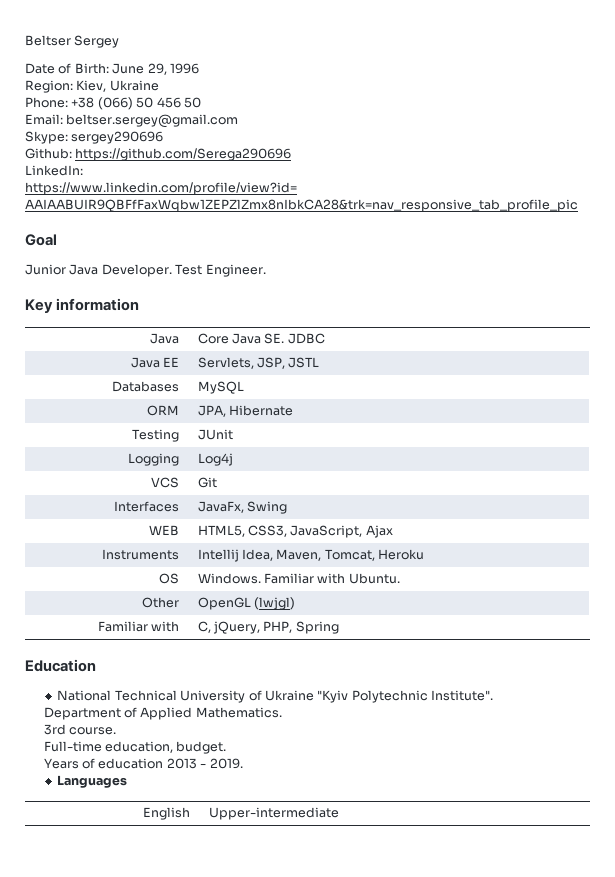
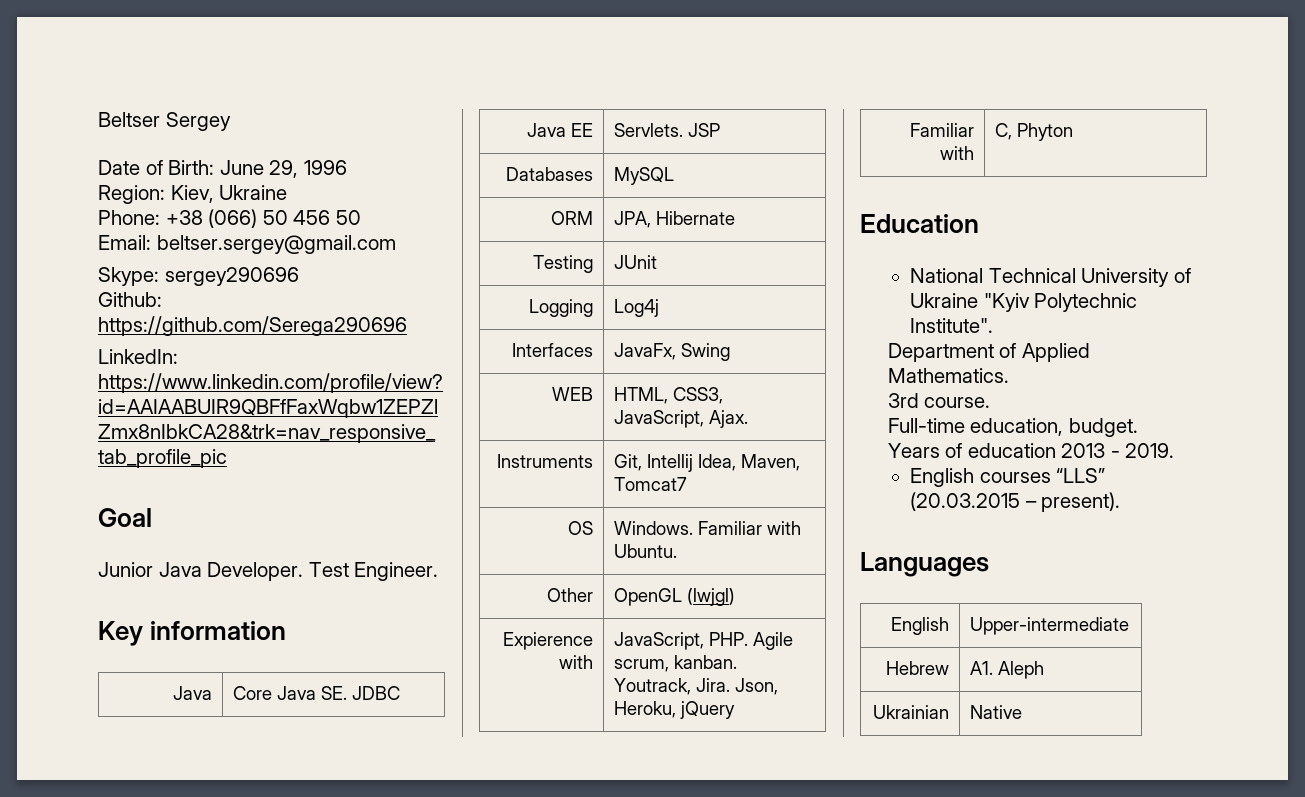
[197,357,320,369] Servlets, JSP, JSTL -> [614,123,721,137] Servlets. JSP
[151,477,180,488] [197,477,217,488] // VCS | Git -> (660, 308) none
[197,525,245,537] HTML5, -> [614,387,669,404] HTML,
[365,525,393,538] Ajax -> [709,410,749,428] Ajax.
(180, 554) none -> [614,454,643,471] Git,
[324,549,425,561] Tomcat, Heroku -> [614,477,688,491] Tomcat7
(295, 603) none -> [502,632,593,650] [558,655,593,669] [614,632,794,650] [614,655,738,672] [614,678,779,695] [614,701,736,719] // Expierence with | JavaScript, PHP. Agile scrum, kanban. Youtrack, Jira. Json, Heroku, jQuery
[212,621,339,634] jQuery, PHP, Spring -> [1017,123,1074,141] Phyton
[57,775,128,788] [143,807,191,820] [208,807,339,820] Languages // English | Upper-intermediate -> [910,468,1106,487] [910,492,1121,512] [860,552,989,577] [890,617,949,635] [970,617,1130,635] [885,661,949,675] [970,661,1045,679] [872,705,949,719] [970,705,1023,719] English courses “LLS” (20.03.2015 – present). // Languages // English | Upper-intermediate // Hebrew | A1. Aleph // Ukrainian | Native

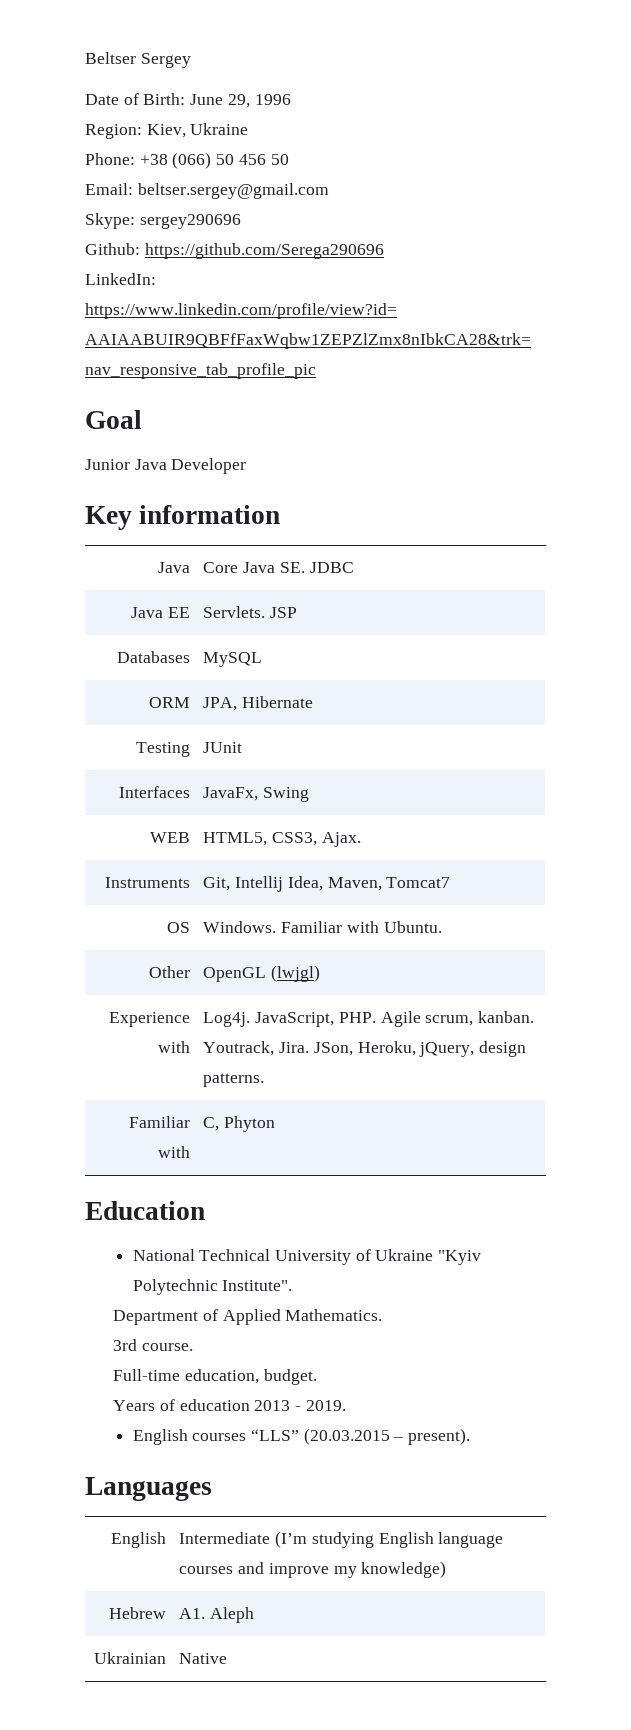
[207,562,439,581] Developer. Test Engineer. -> [171,458,247,474] Developer
[528,299,593,317] [614,299,660,317] // Logging | Log4j -> (243, 747) none
[614,387,724,404] [614,410,705,428] HTML, CSS3, JavaScript, -> [203,832,318,846] HTML5, CSS3,
[502,632,593,650] [558,655,593,669] Expierence with | -> [108,1012,190,1027] [157,1041,190,1053] [203,1012,251,1027] Experience with | Log4j.
[735,678,779,695] [614,701,736,719] Json, Heroku, jQuery -> [313,1041,526,1057] [203,1073,265,1087] JSon, Heroku, jQuery, design patterns.
[970,617,1130,635] Upper-intermediate -> [179,1531,504,1548] [179,1561,447,1578] Intermediate (I’m studying English language courses and improve my knowledge)

